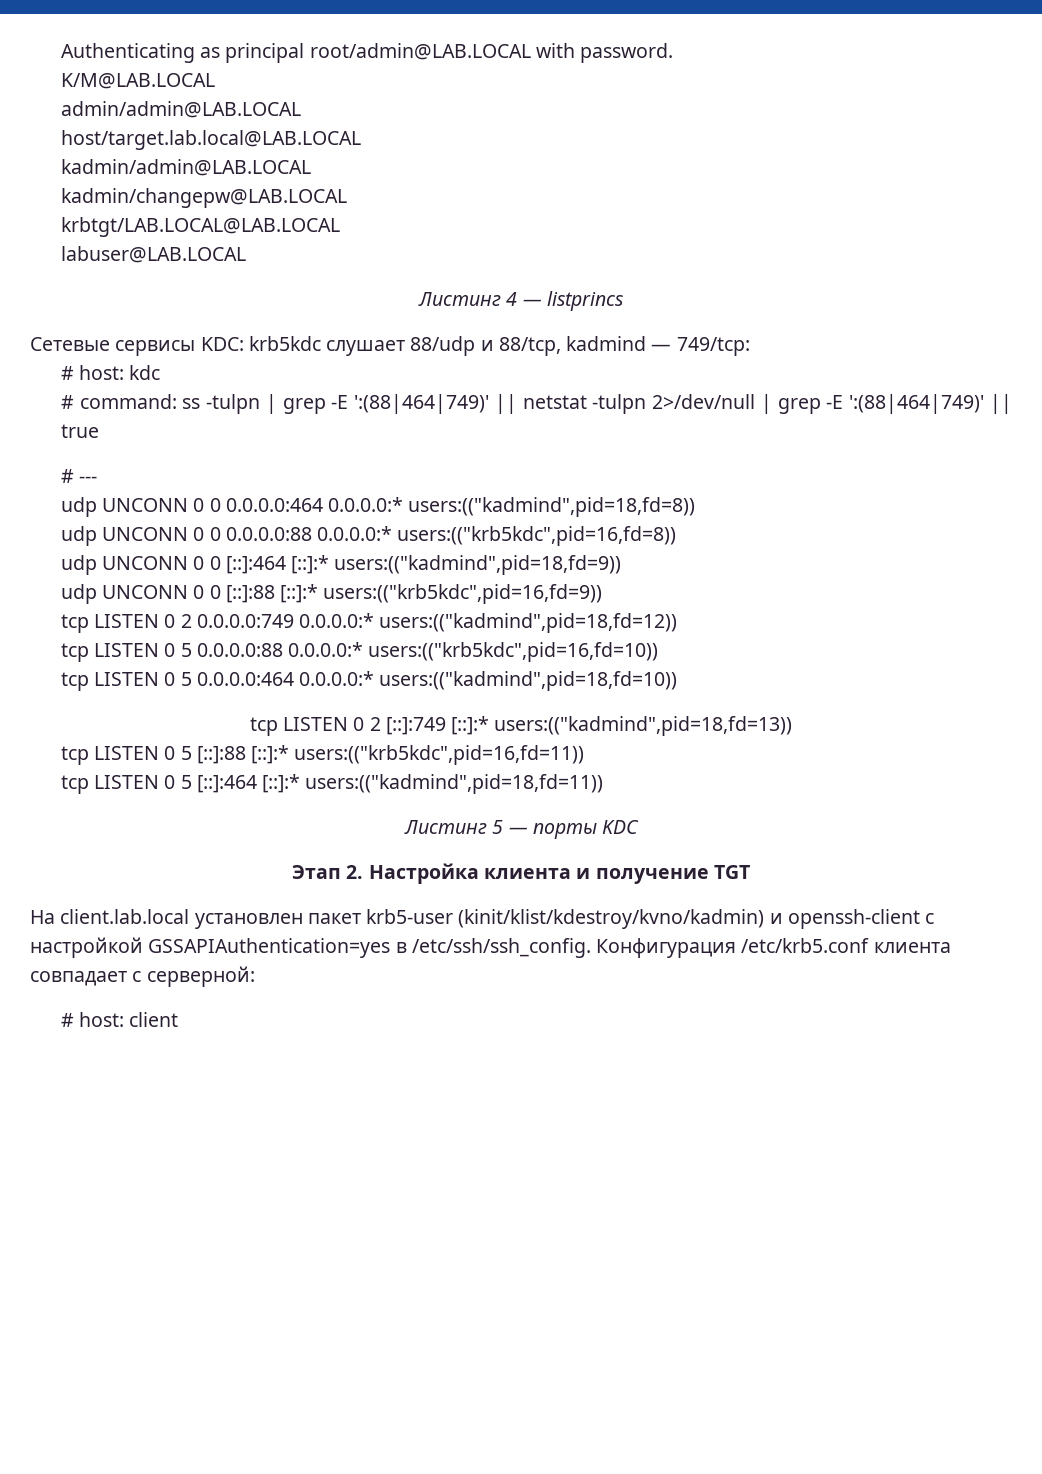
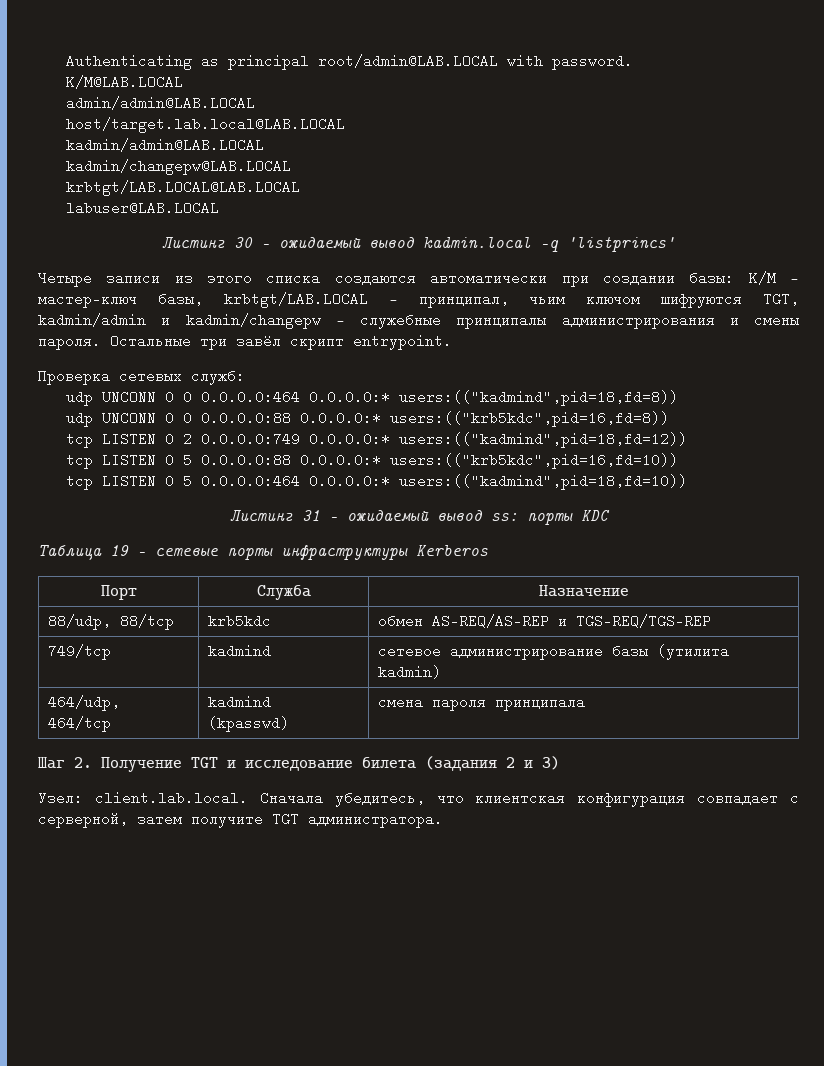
[506,291,624,311] [30,336,750,356] [60,365,161,380] [60,394,1012,414] [60,424,99,438] [60,469,98,483] 4 — listprincs // Сетевые сервисы KDC: krb5kdc слушает 88/udp и 88/tcp, kadmind — 749/tcp: // # host: kdc // # command: ss -tulpn | grep -E ':(88|464|749)' || netstat -tulpn 2>/dev/null | grep -E ':(88|464|749)' || true // # --- -> [234,236,675,252] [38,269,800,287] [38,290,799,308] [38,311,799,329] [38,332,452,350] [38,367,245,385] 30 — ожидаемый вывод kadmin.local -q 'listprincs' // Четыре записи из этого списка создаются автоматически при создании базы: K/M — мастер-ключ базы, krbtgt/LAB.LOCAL — принципал, чьим ключом шифруются TGT, kadmin/admin и kadmin/changepw — служебные принципалы администрирования и смены пароля. Остальные три завёл скрипт entrypoint. // Проверка сетевых служб:
[60,555,622,575] [60,584,603,604] // udp UNCONN 0 0 [::]:464 [::]:* users:(("kadmind",pid=18,fd=9)) // udp UNCONN 0 0 [::]:88 [::]:* users:(("krb5kdc",pid=16,fd=9)) -> (670, 419) none
[249,716,793,736] [60,745,585,765] [60,774,604,794] [403,820,640,839] [292,863,750,884] [30,909,935,929] [30,937,951,958] [30,966,255,987] [60,1012,179,1027] tcp LISTEN 0 2 [::]:749 [::]:* users:(("kadmind",pid=18,fd=13)) // tcp LISTEN 0 5 [::]:88 [::]:* users:(("krb5kdc",pid=16,fd=11)) // tcp LISTEN 0 5 [::]:464 [::]:* users:(("kadmind",pid=18,fd=11)) // Листинг 5 — порты KDC // Этап 2. Настройка клиента и получение TGT // На client.lab.local установлен пакет krb5-user (kinit/klist/kdestroy/kvno/kadmin) и openssh-client с настройкой GSSAPIAuthentication=yes в /etc/ssh/ssh_config. Конфигурация /etc/krb5.conf клиента совпадает с серверной: // # host: client -> [229,510,610,525] [38,544,488,560] [100,585,137,600] [256,585,311,600] [538,585,629,597] [47,614,174,630] [207,614,271,628] [377,612,711,629] [47,644,111,660] [207,644,271,658] [377,642,729,660] [377,665,441,679] [47,695,120,711] [47,716,111,732] [207,695,271,709] [207,716,289,732] [377,693,585,711] [38,756,560,772] [38,789,799,807] [38,810,443,828] Листинг 31 — ожидаемый вывод ss: порты KDC // Таблица 19 — сетевые порты инфраструктуры Kerberos // Порт | Служба | Назначение // 88/udp, 88/tcp | krb5kdc | обмен AS-REQ/AS-REP и TGS-REQ/TGS-REP // 749/tcp | kadmind | сетевое администрирование базы (утилита kadmin) // 464/udp, 464/tcp | kadmind (kpasswd) | смена пароля принципала // Шаг 2. Получение TGT и исследование билета (задания 2 и 3) // Узел: client.lab.local. Сначала убедитесь, что клиентская конфигурация совпадает с серверной, затем получите TGT администратора.

